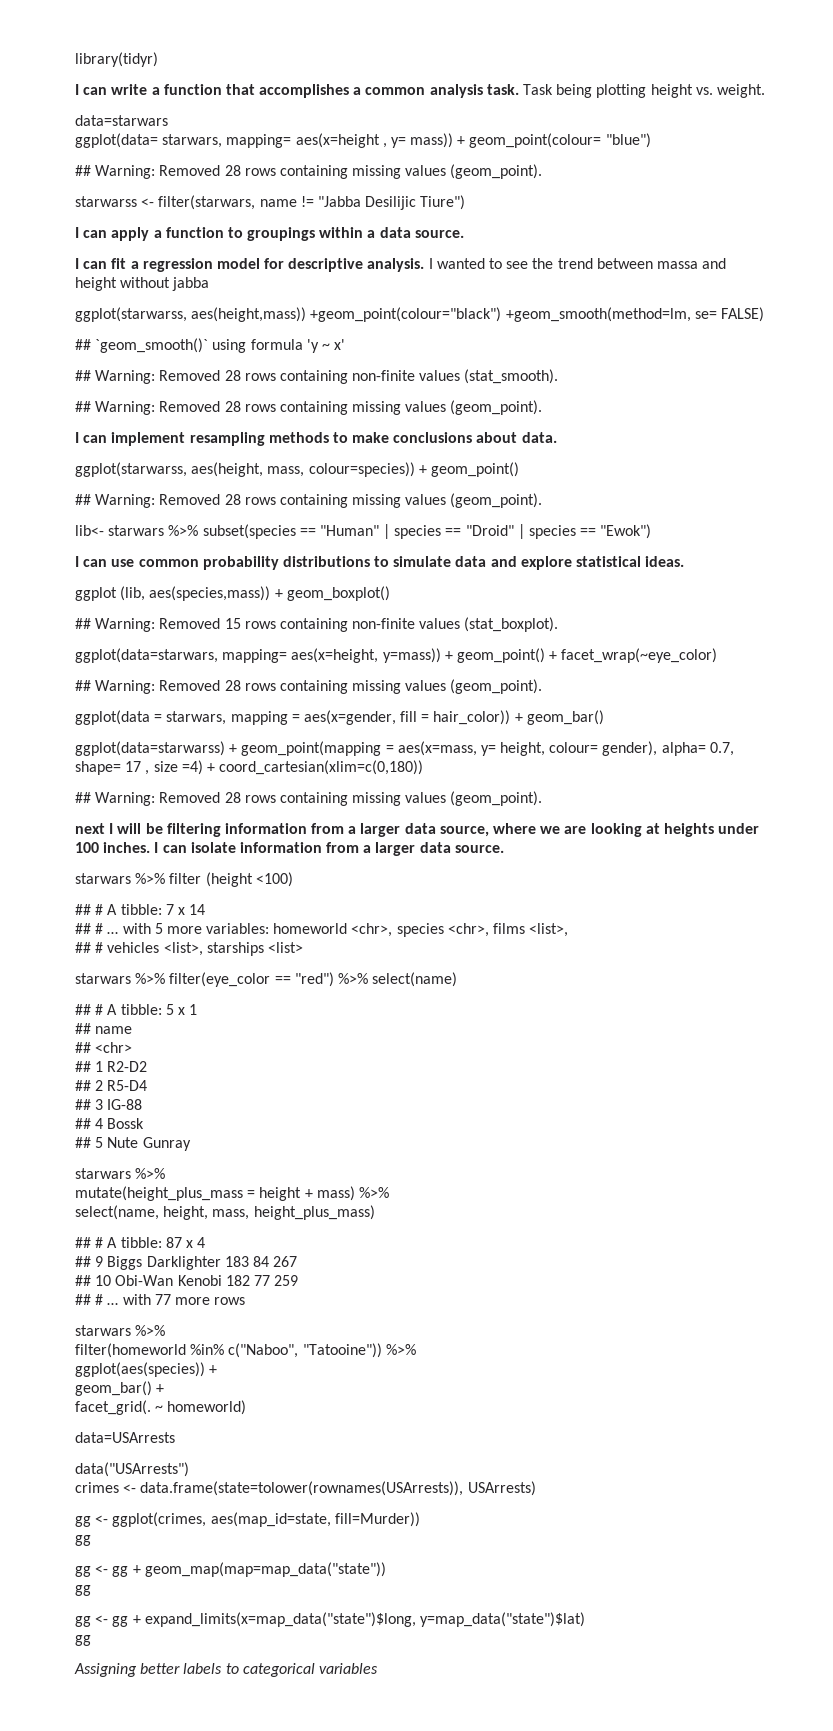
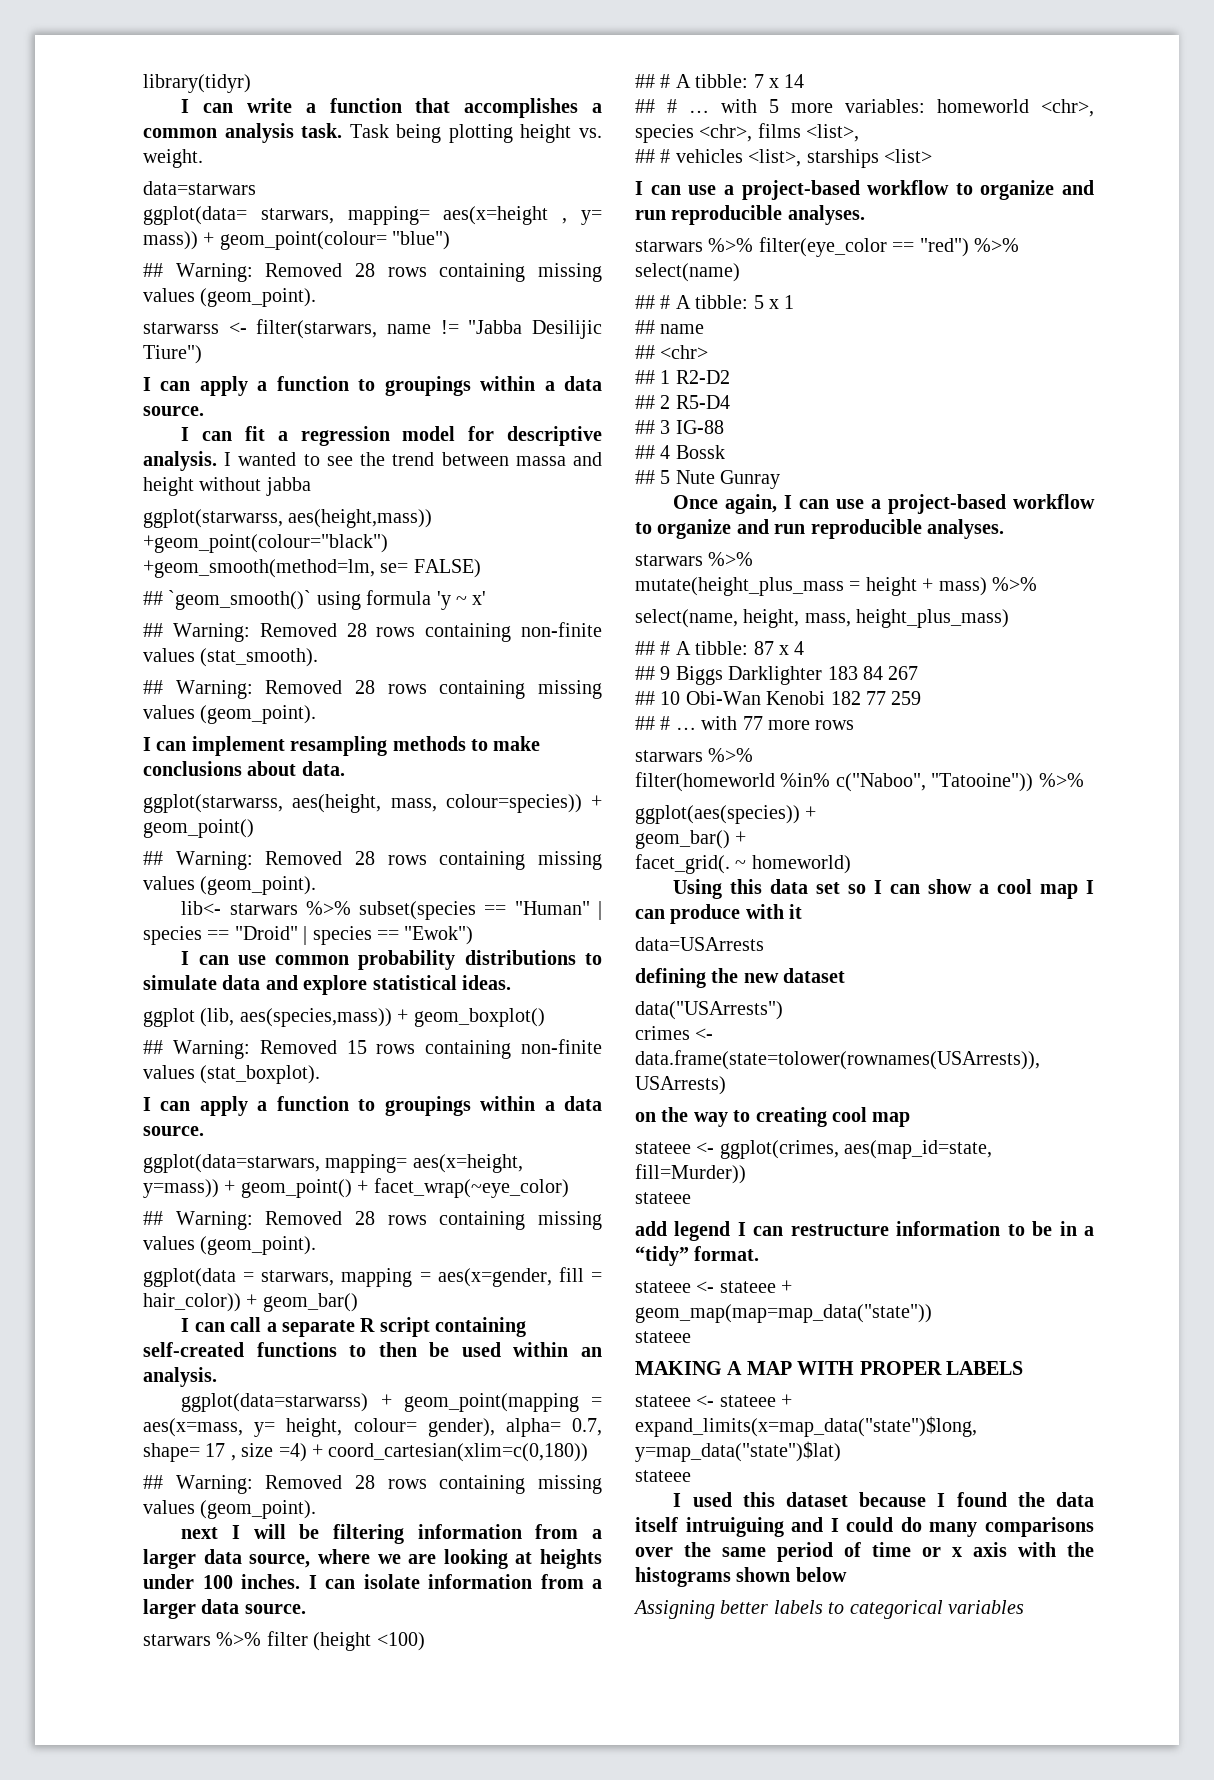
(559, 624) none -> [143,1096,602,1116] [143,1126,204,1136] // I can apply a function to groupings within a data source.
(604, 717) none -> [181,1317,527,1337] [143,1342,602,1357] [143,1367,217,1387] // I can call a separate R script containing self-created functions to then be used within an analysis.
(303, 947) none -> [635,180,1094,200] [635,205,865,225] // I can use a project-based workflow to organize and run reproducible analyses.
(191, 1144) none -> [673,494,1095,514] [635,519,1004,539] // Once again, I can use a project-based workflow to organize and run reproducible analyses.
[75,1432,175,1443] data=USArrests -> [673,879,1094,899] [635,904,803,924] [635,937,764,951] [635,968,846,988] Using this data set so I can show a cool map I can produce with it // data=USArrests // defining the new dataset
[75,1512,420,1527] [75,1535,91,1546] [75,1562,386,1577] [75,1585,91,1596] [75,1612,585,1627] [75,1635,91,1646] gg <- ggplot(crimes, aes(map_id=state, fill=Murder)) // gg // gg <- gg + geom_map(map=map_data("state")) // gg // gg <- gg + expand_limits(x=map_data("state")$long, y=map_data("state")$lat) // gg -> [635,1107,911,1127] [635,1140,993,1159] [635,1164,746,1184] [635,1192,691,1204] [635,1221,1094,1241] [635,1246,760,1266] [635,1280,793,1293] [635,1304,932,1323] [635,1331,691,1343] [635,1361,1023,1375] [635,1394,793,1407] [635,1416,977,1437] [635,1441,841,1462] [635,1470,691,1482] [673,1492,1094,1507] [635,1517,1094,1537] [635,1542,1094,1562] [635,1567,847,1587] on the way to creating cool map // stateee <- ggplot(crimes, aes(map_id=state, fill=Murder)) // stateee // add legend I can restructure information to be in a “tidy” format. // stateee <- stateee + geom_map(map=map_data("state")) // stateee // MAKING A MAP WITH PROPER LABELS // stateee <- stateee + expand_limits(x=map_data("state")$long, y=map_data("state")$lat) // stateee // I used this dataset because I found the data itself intruiguing and I could do many comparisons over the same period of time or x axis with the histograms shown below

